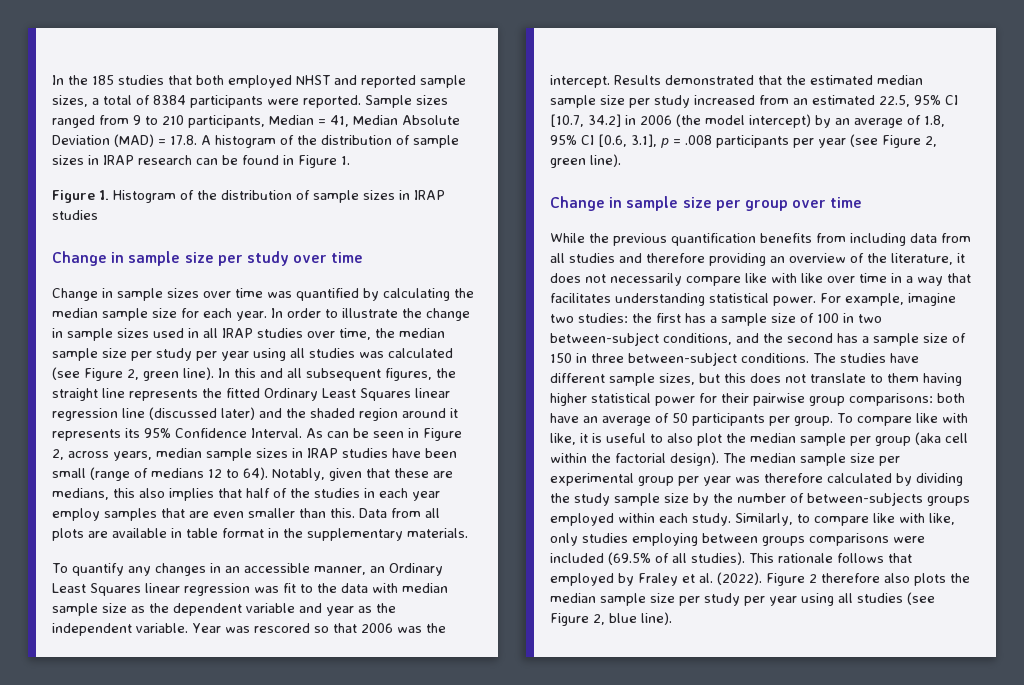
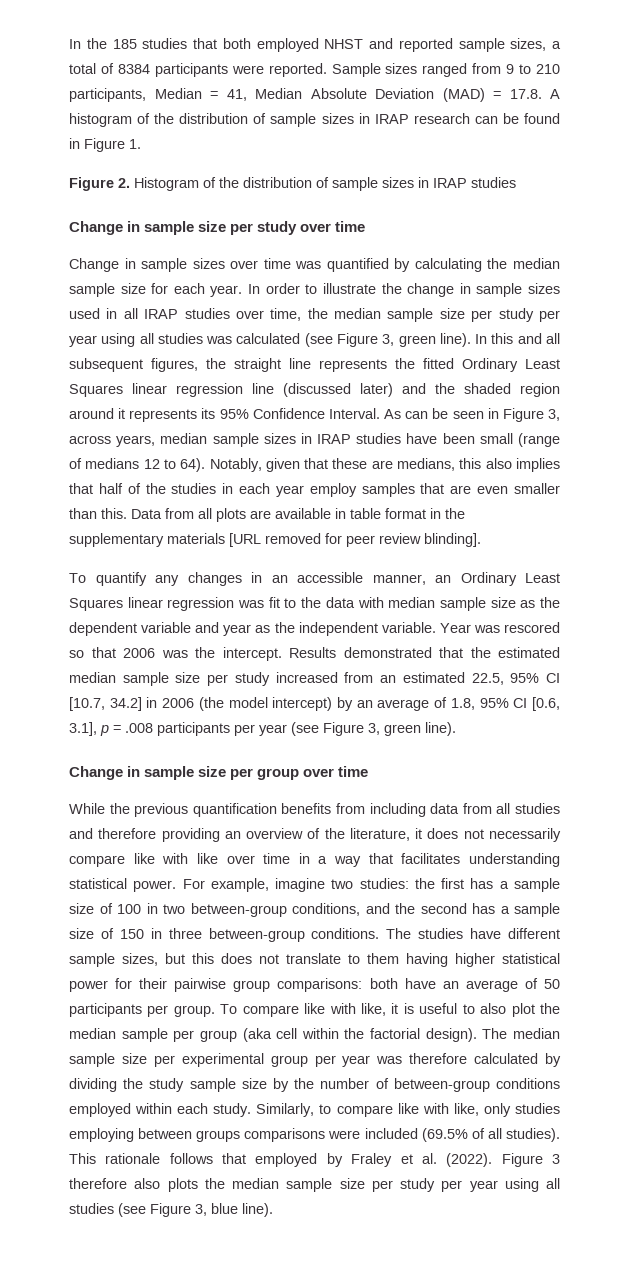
[99,190,109,200] 1. -> [118,178,130,188] 2.
[127,369,139,380] 2, -> [382,334,395,346] 3,
[52,449,64,460] 2, -> [547,409,560,421] 3,
[407,528,468,538] materials. -> [167,533,481,547] materials [URL removed for peer review blinding].
[925,136,937,147] 2, -> [368,723,380,735] 3,
[550,332,659,346] between-subject -> [190,903,287,917] between-group
[628,352,737,366] between-subject -> [208,928,305,942] between-group
[807,492,970,506] between-subjects groups -> [393,1078,560,1092] between-group conditions
[809,574,817,583] 2 -> [552,1154,560,1164] 3
[593,614,605,625] 2, -> [195,1204,207,1216] 3,

